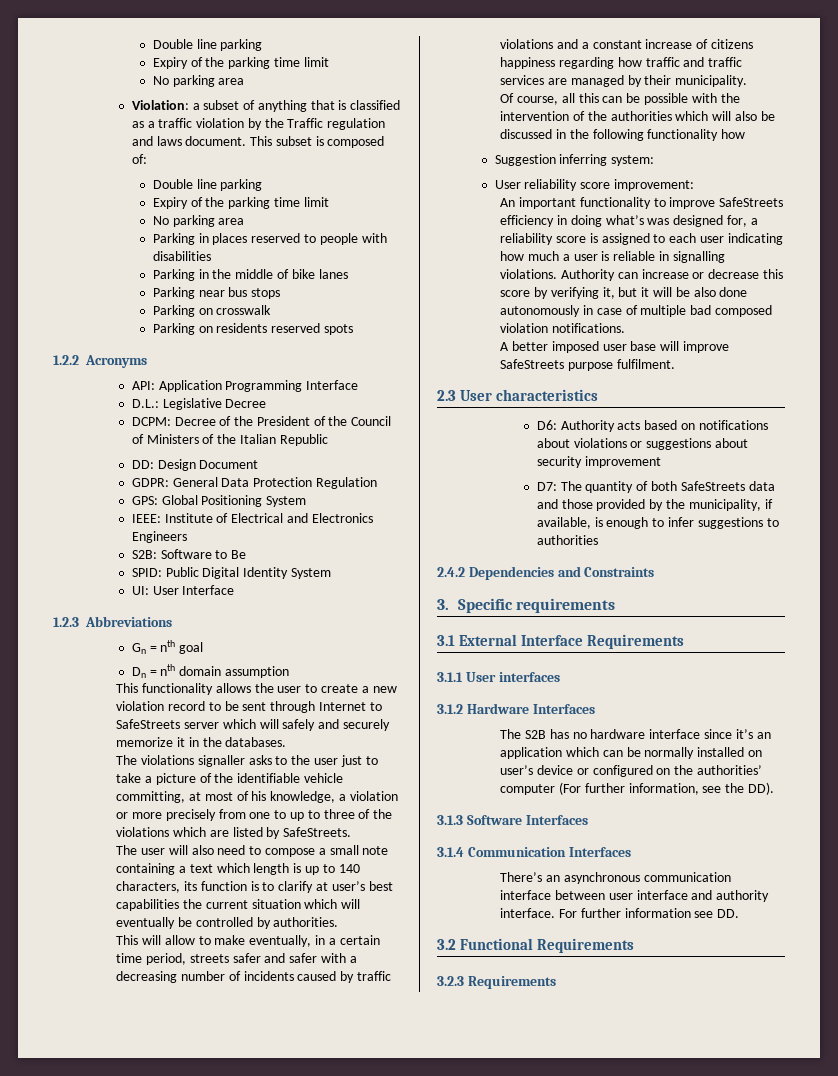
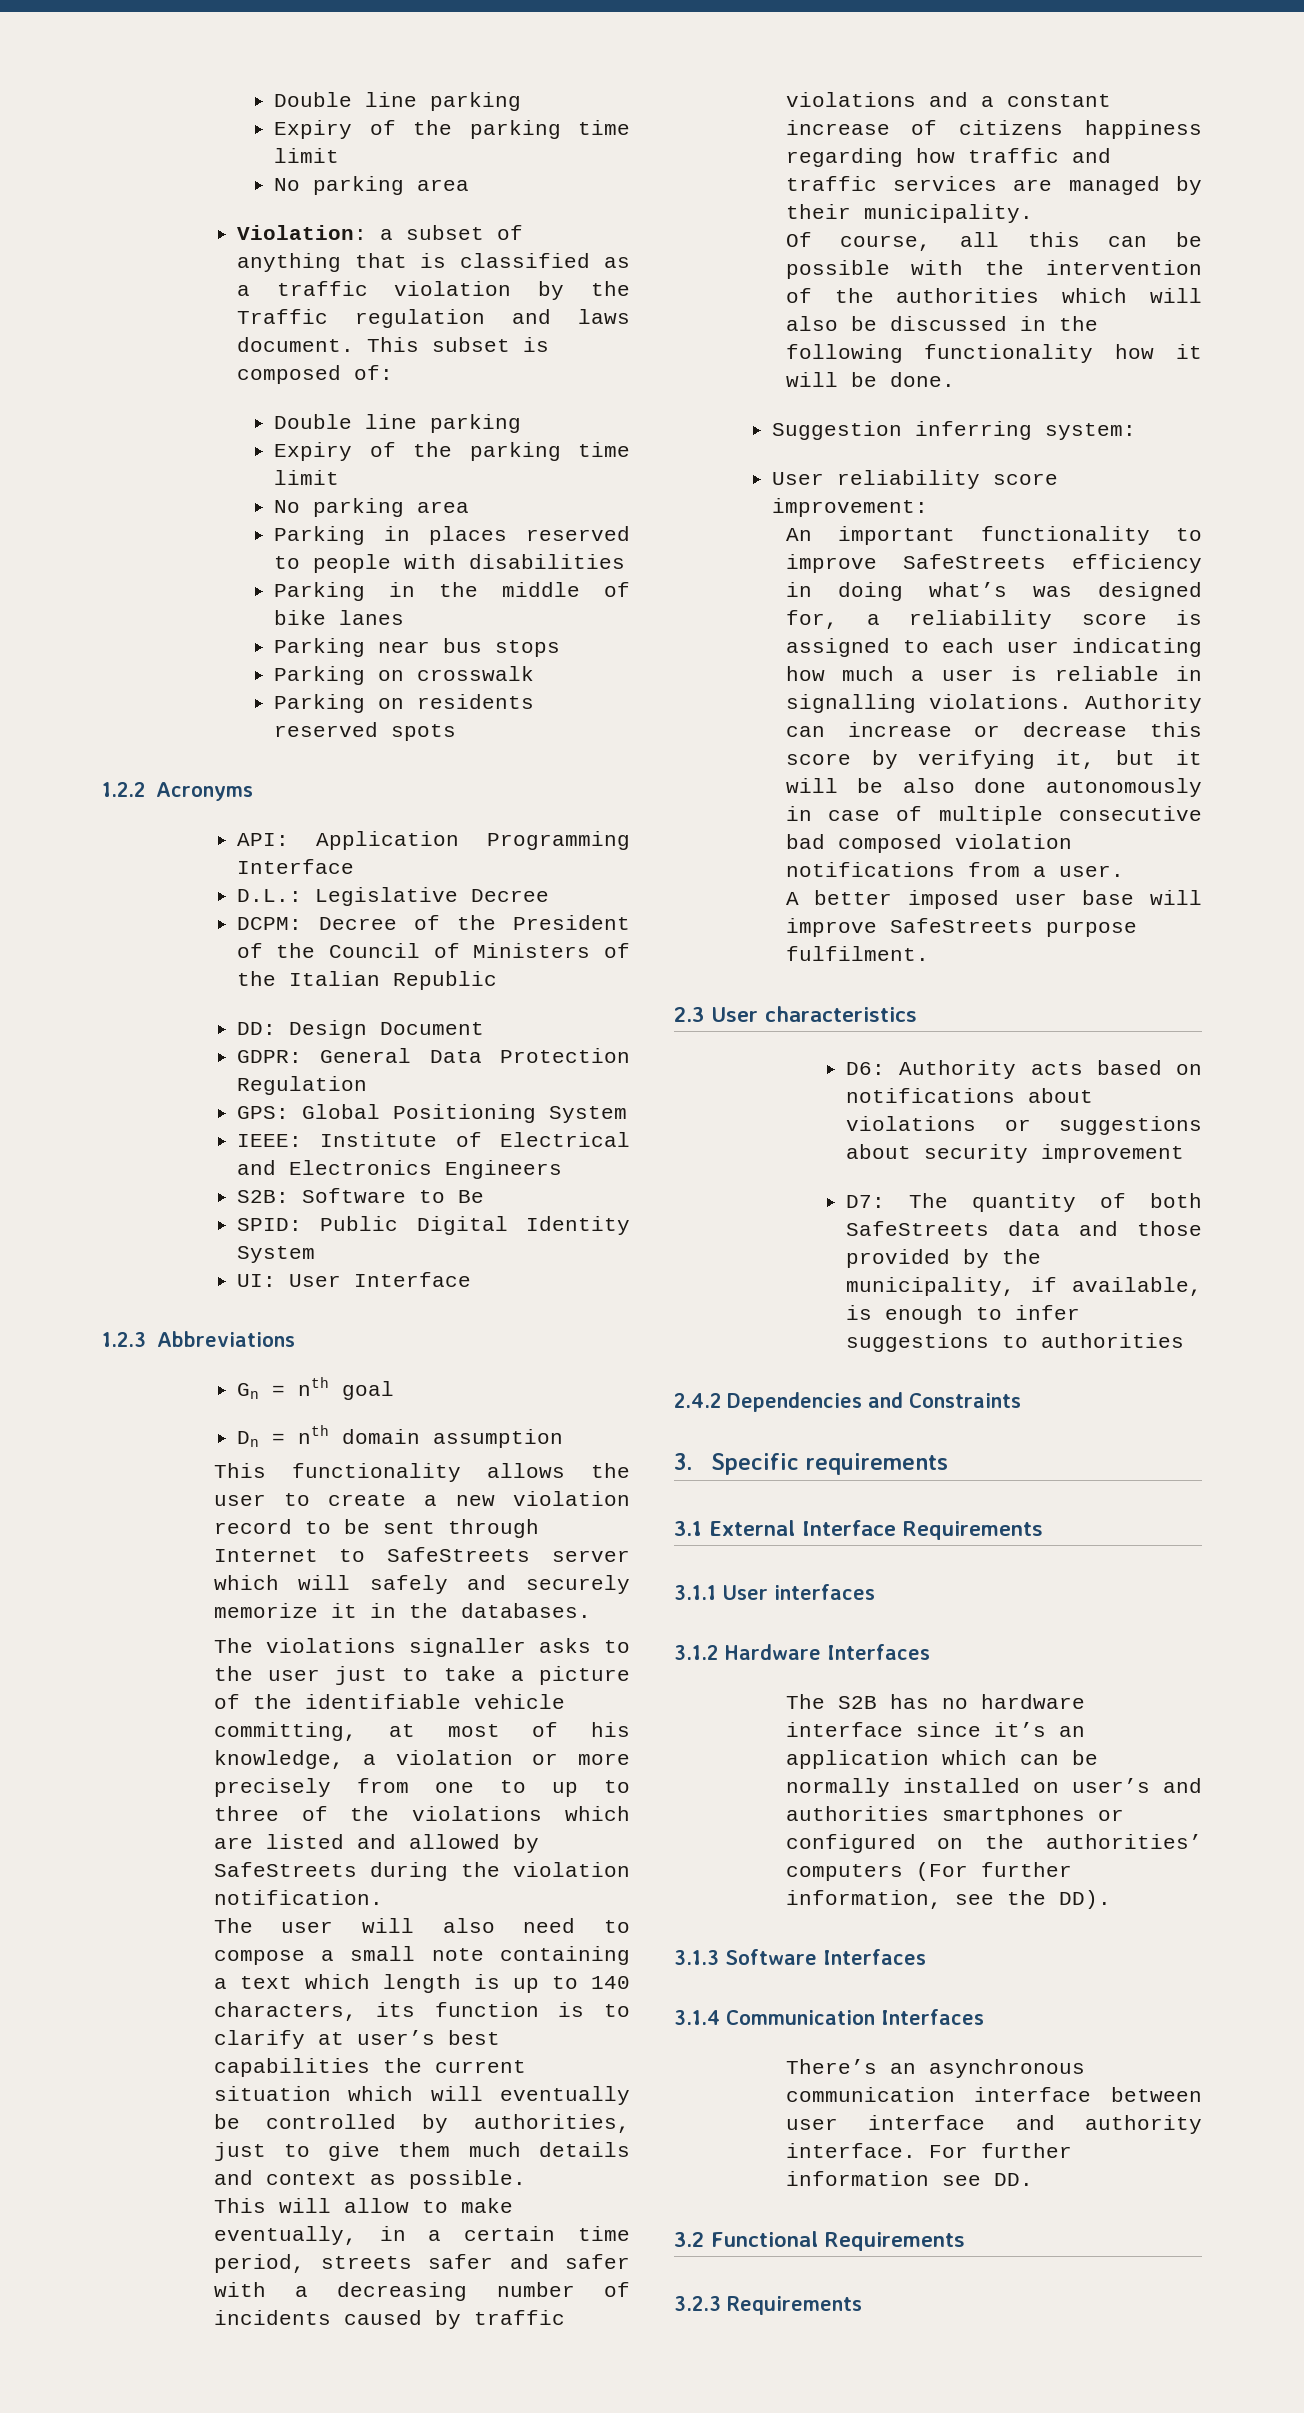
[266,827,352,839] by SafeStreets. -> [356,1834,539,1853] [213,1862,630,1881] [213,1890,383,1905] and allowed by SafeStreets during the violation notification.
[273,917,339,927] authorities. -> [474,2114,630,2133] [213,2142,630,2161] [213,2170,526,2189] authorities, just to give them much details and context as possible.
(746, 134) none -> [1176,344,1202,359] [785,372,955,387] it will be done.
(687, 311) none -> [1059,806,1202,821] consecutive
[552,323,626,333] notifications. -> [785,862,1124,877] notifications from a user.
[537,765,574,775] device -> [1163,1778,1202,1793] [785,1806,1085,1825] and authorities smartphones
[500,784,556,795] computer -> [785,1864,903,1881] computers

